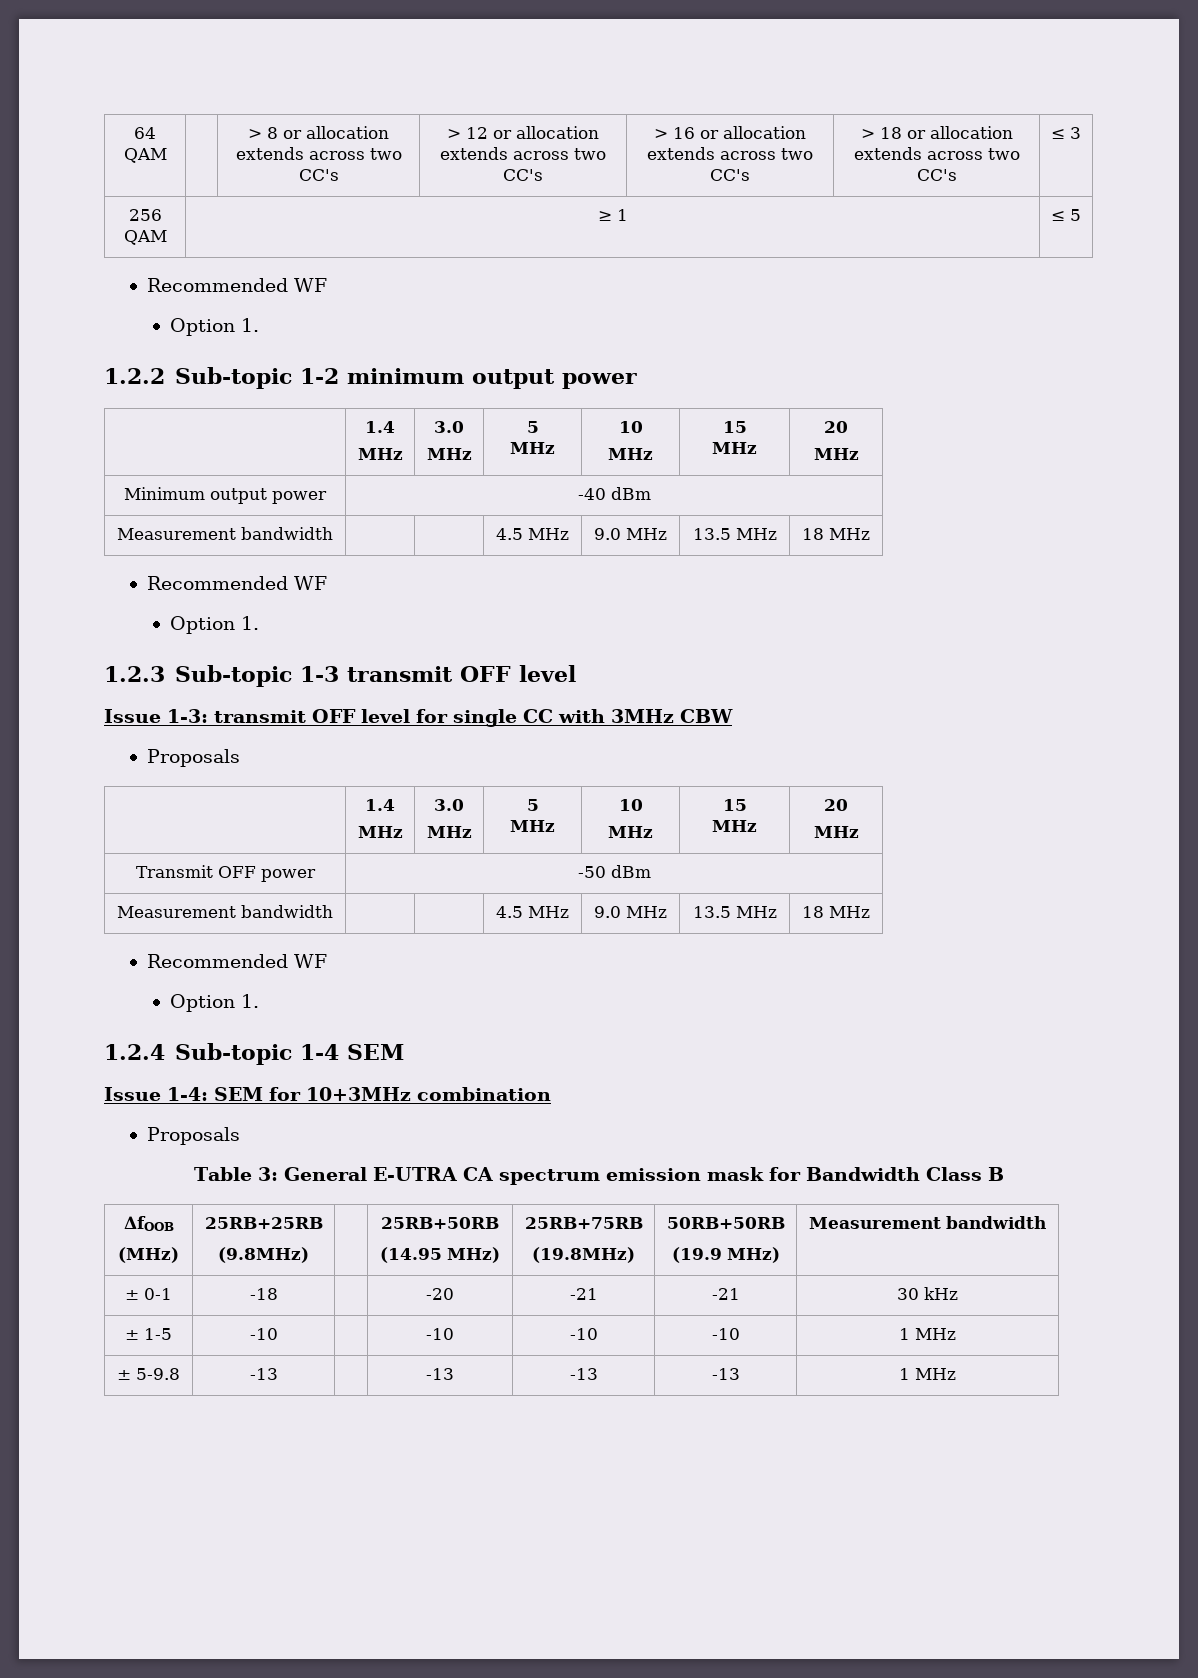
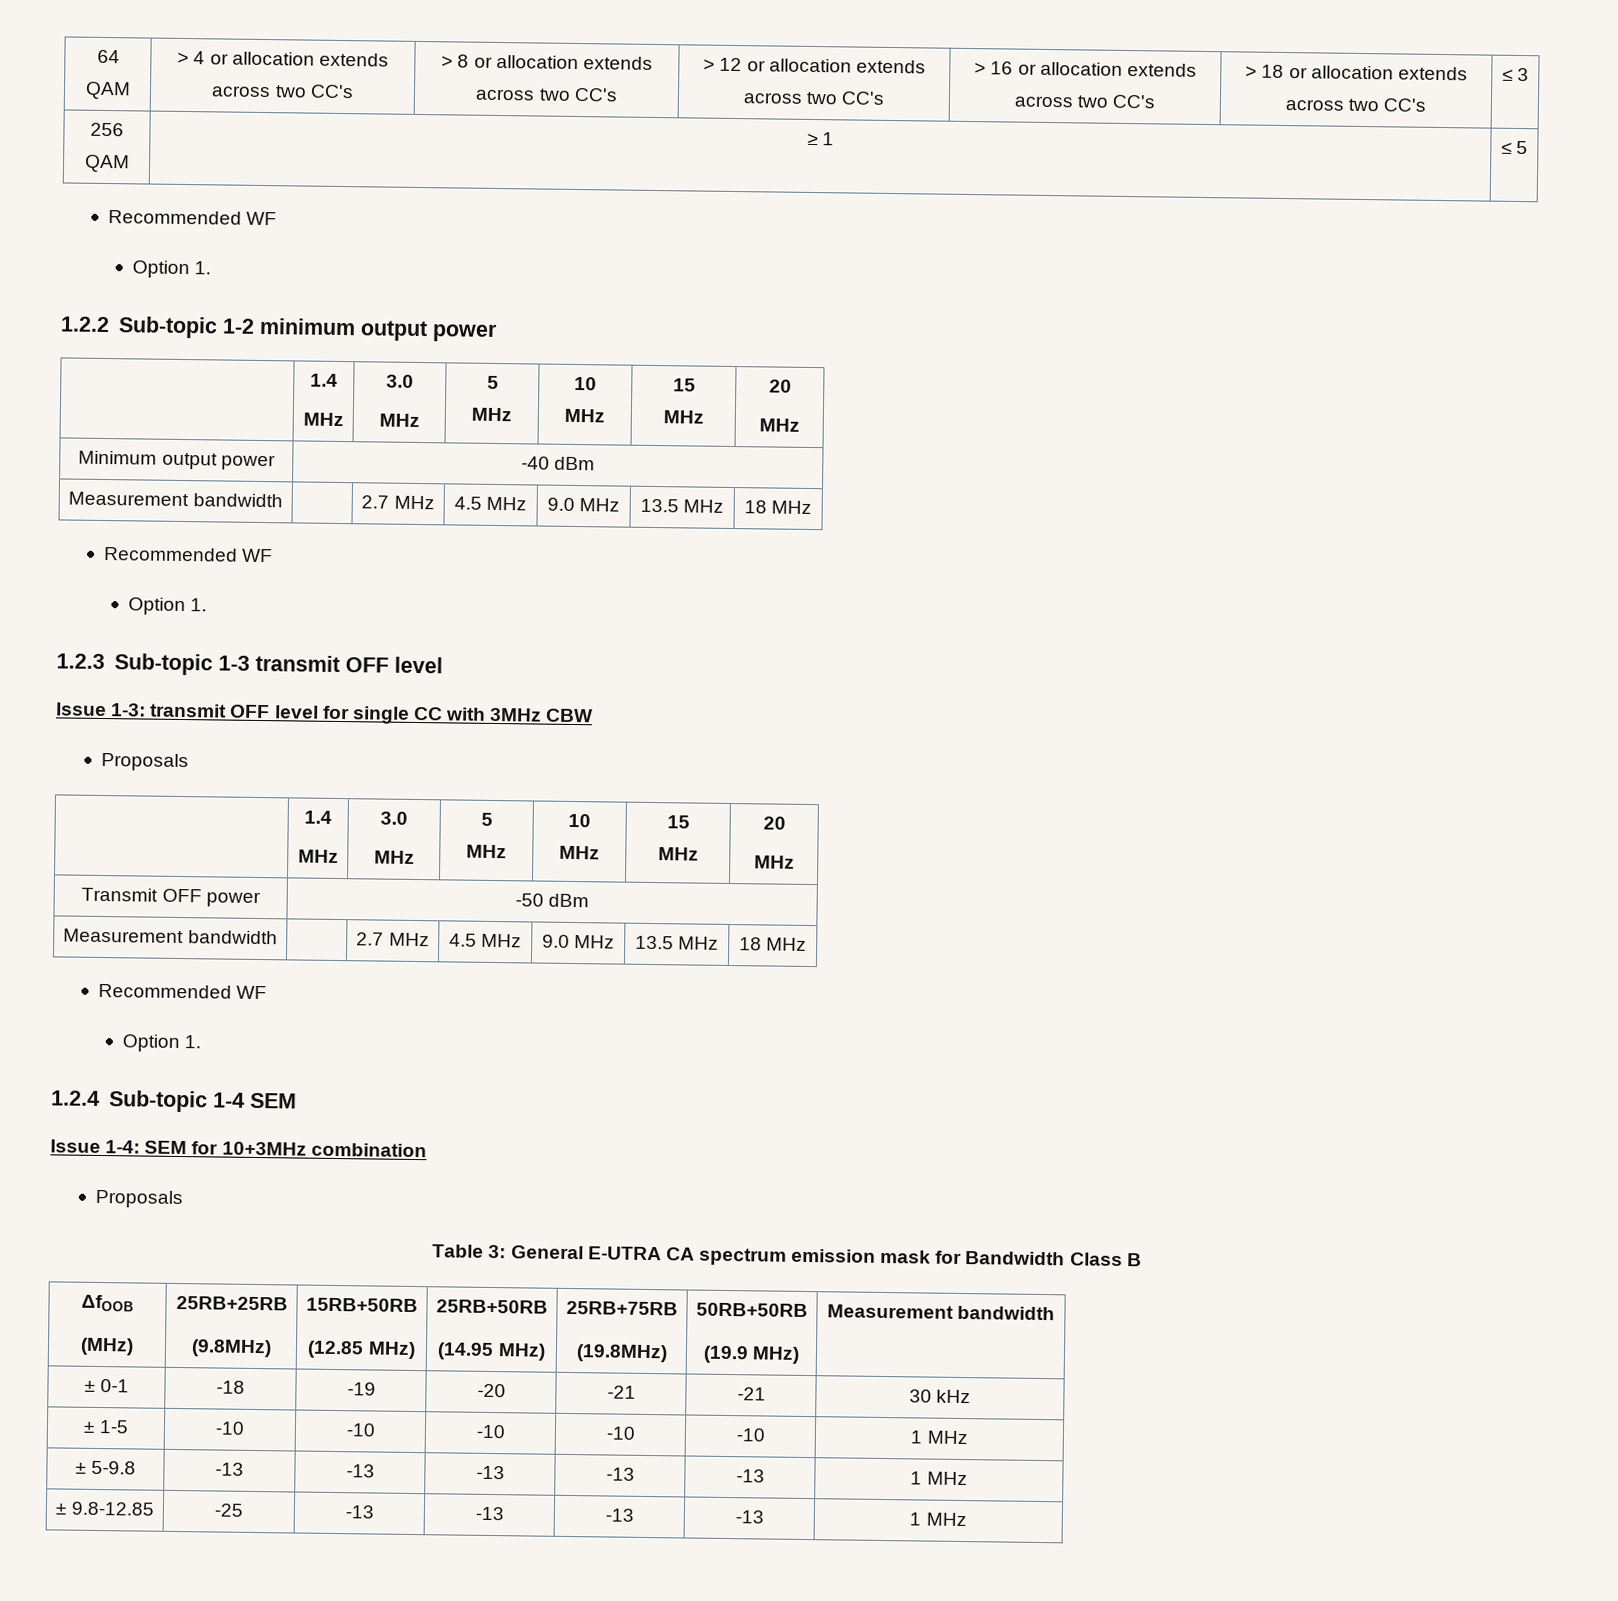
(167, 155) none -> [177,51,389,67] [211,84,354,99] > 4 or allocation extends across two CC's
(333, 533) none -> [361,495,435,510] 2.7 MHz
(333, 911) none -> [356,932,430,947] 2.7 MHz
(309, 1255) none -> [306,1297,418,1313] [307,1340,416,1360] 15RB+50RB // (12.85 MHz)
(278, 1294) none -> [346,1382,376,1396] -19
(278, 1334) none -> [345,1423,376,1437] -10
[426,1368,454,1380] [569,1368,598,1380] [711,1368,740,1380] [899,1368,956,1380] | -13 | -13 | -13 | 1 MHz -> [345,1464,375,1478] [475,1465,505,1480] [605,1467,635,1481] [735,1469,765,1483] [910,1471,968,1486] [55,1501,155,1516] [214,1503,243,1517] [344,1505,374,1519] [474,1506,504,1521] [604,1508,634,1522] [734,1510,764,1524] [909,1512,967,1527] -13 | -13 | -13 | -13 | 1 MHz // ± 9.8-12.85 | -25 | -13 | -13 | -13 | -13 | 1 MHz

